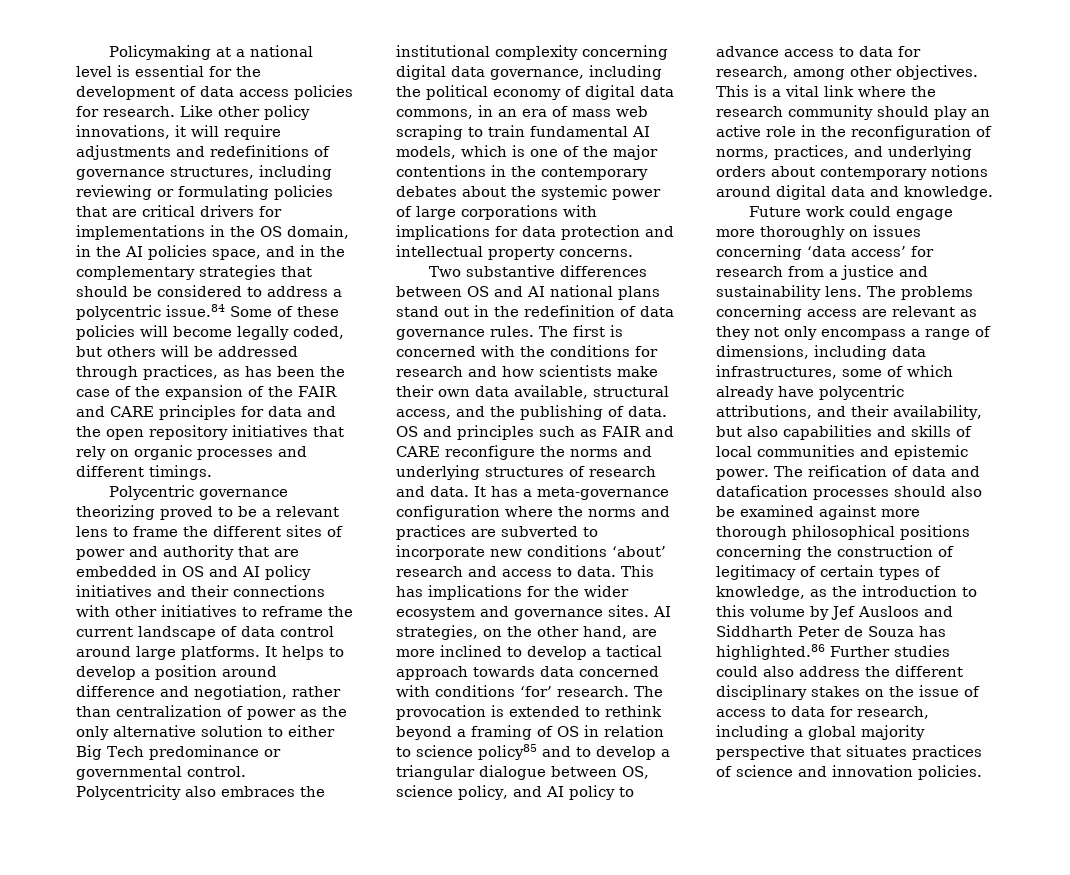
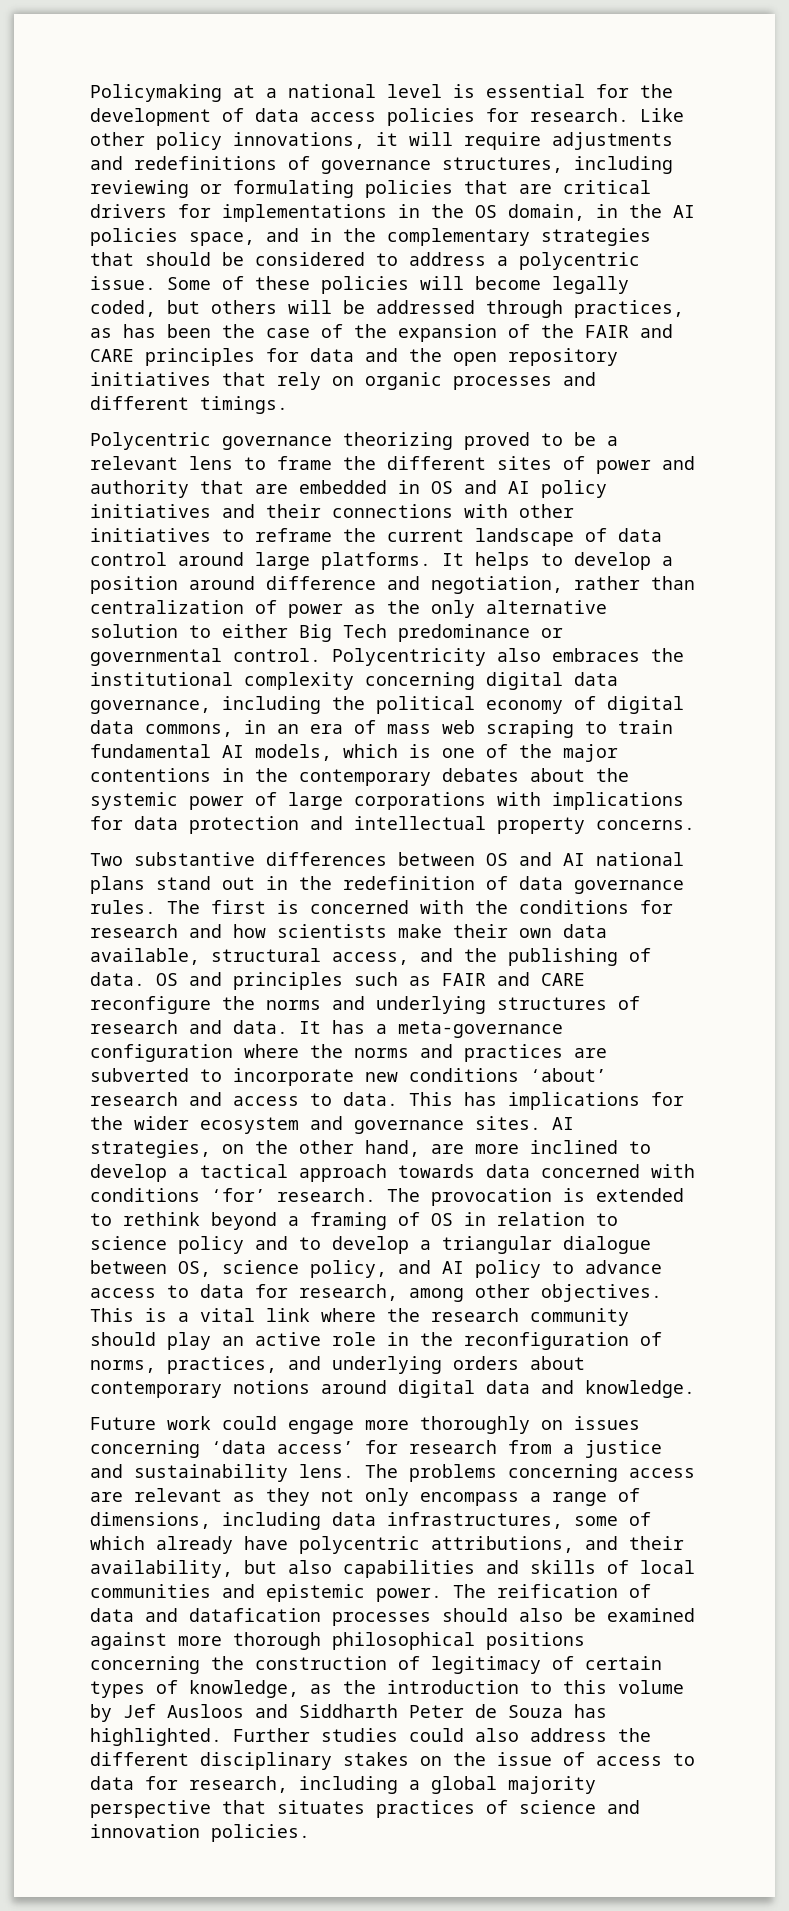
[166,304,225,317] issue.84 -> [90,276,156,290] issue.
[478,744,537,760] policy85 -> [178,1236,244,1254] policy
[716,644,825,660] highlighted.86 -> [90,1728,222,1746] highlighted.

